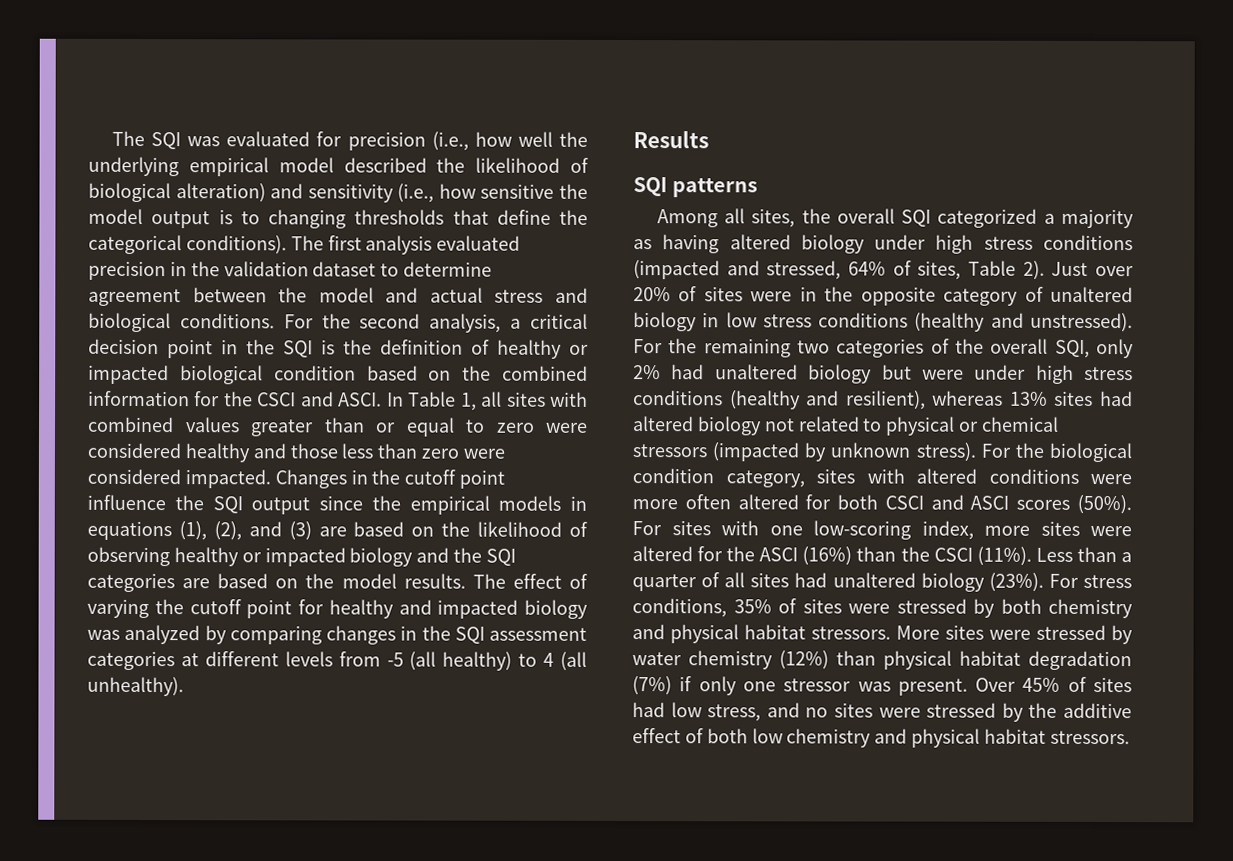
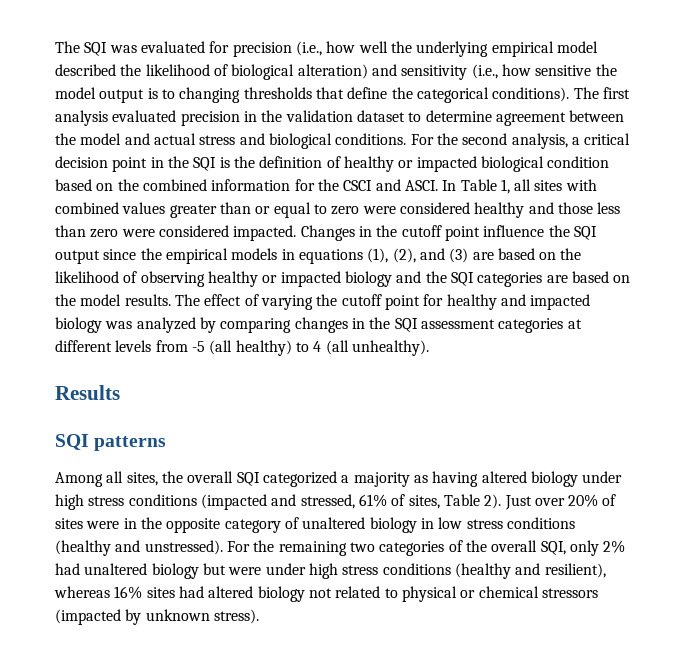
[848,261,886,276] 64% -> [358,494,387,507] 61%
[1009,391,1048,406] 13% -> [114,586,143,599] 16%
[980,442,1132,463] [632,468,1132,488] [632,494,1132,515] [632,520,1132,540] [632,546,1133,566] [632,572,1132,592] [632,598,1133,619] [632,624,1133,645] [632,650,1132,671] [632,676,1132,696] [632,702,1132,722] [632,728,1130,748] For the biological condition category, sites with altered conditions were more often altered for both CSCI and ASCI scores (50%). For sites with one low-scoring index, more sites were altered for the ASCI (16%) than the CSCI (11%). Less than a quarter of all sites had unaltered biology (23%). For stress conditions, 35% of sites were stressed by both chemistry and physical habitat stressors. More sites were stressed by water chemistry (12%) than physical habitat degradation (7%) if only one stressor was present. Over 45% of sites had low stress, and no sites were stressed by the additive effect of both low chemistry and physical habitat stressors. -> (259, 616) none

